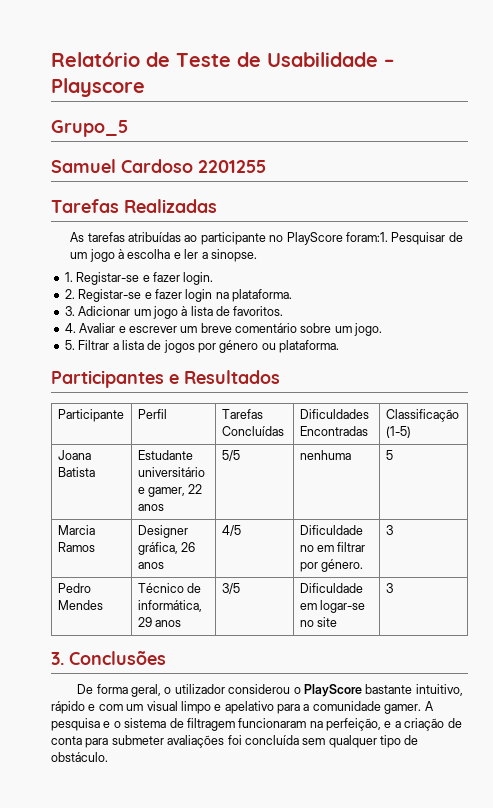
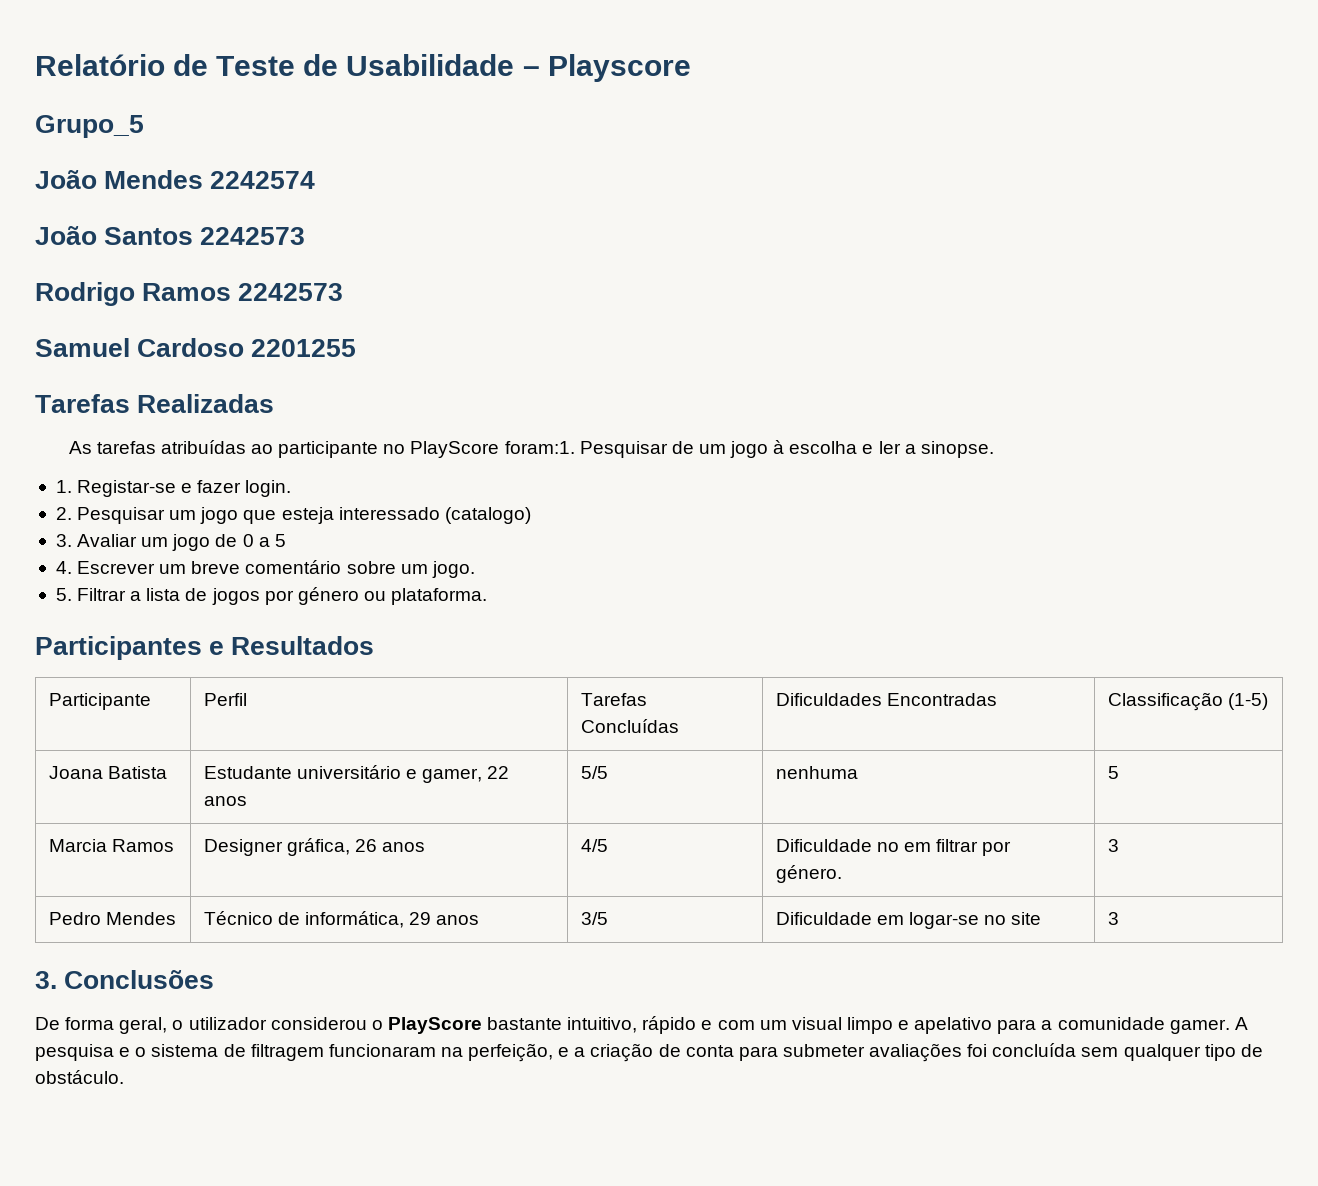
(128, 128) none -> [35,170,316,189] [35,226,306,245] [35,282,344,306] // João Mendes 2242574 // João Santos 2242573 // Rodrigo Ramos 2242573
[78,289,292,302] [64,306,284,319] [64,323,177,333] Registar-se e fazer login na plataforma. // 3. Adicionar um jogo à lista de favoritos. // 4. Avaliar e escrever -> [77,507,531,524] [55,534,286,551] [55,561,156,574] Pesquisar um jogo que esteja interessado (catalogo) // 3. Avaliar um jogo de 0 a 5 // 4. Escrever

